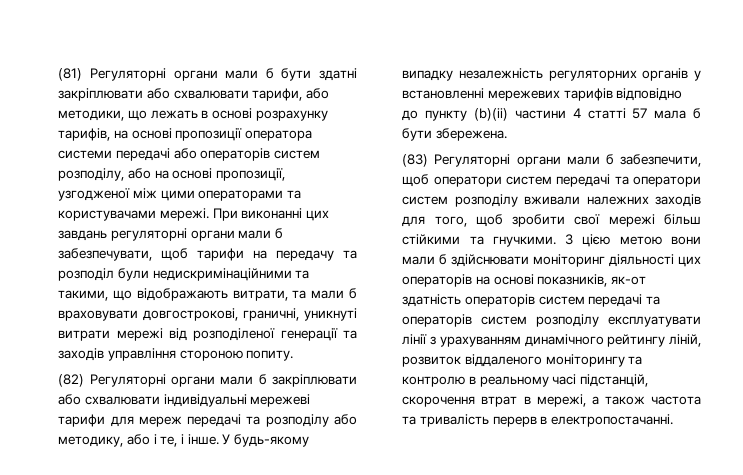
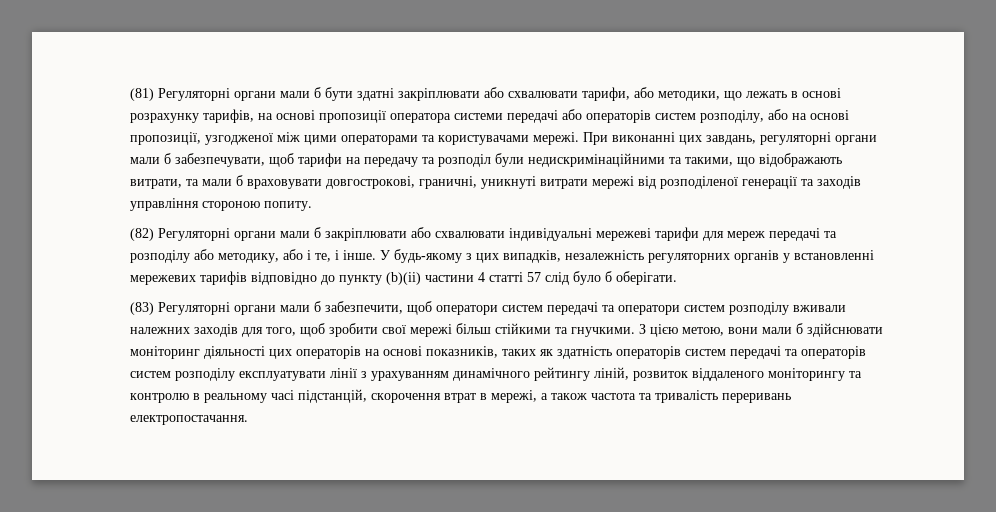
[58,230,108,241] завдань -> [705,135,756,145] завдань,
[402,70,454,81] випадку -> [465,250,561,263] з цих випадків,
[654,108,701,119] [402,128,507,141] мала б бути збережена. -> [544,271,677,285] слід було б оберігати.
[619,236,662,245] метою -> [681,327,724,336] метою,
[610,276,646,285] як-от -> [501,349,553,356] таких як
[492,414,673,427] перерв в електропостачанні. -> [721,393,791,403] [129,415,248,425] переривань електропостачання.

